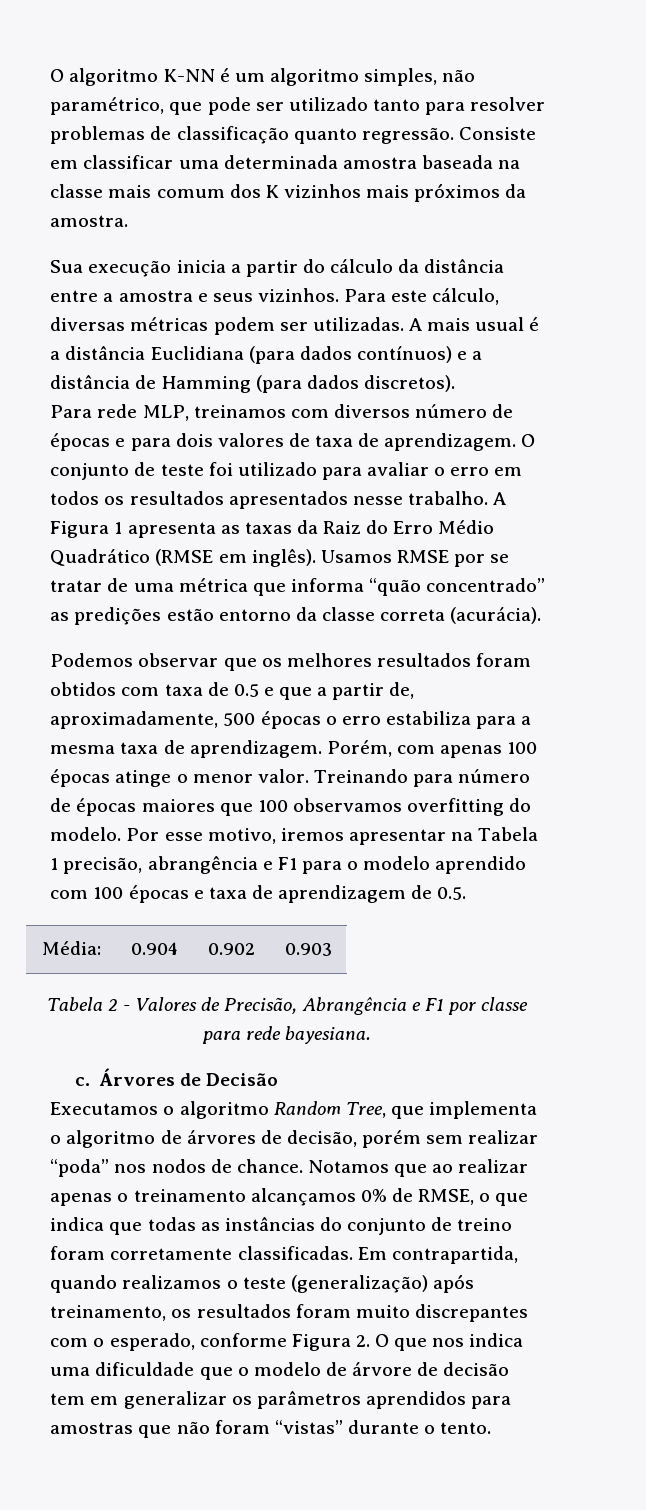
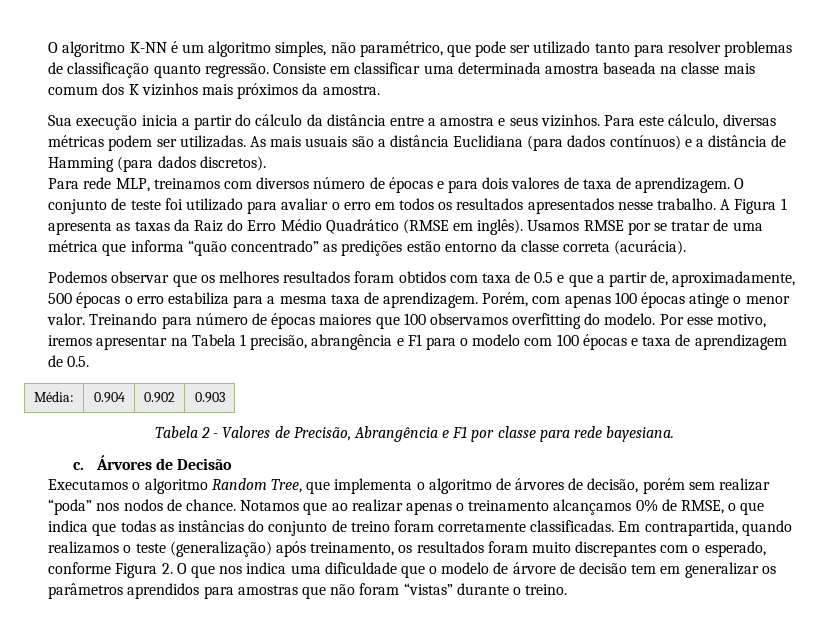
[408,317,540,331] A mais usual é -> [249,136,374,147] As mais usuais são
[435,856,527,874] aprendido -> (521, 340) none
[440,1422,492,1434] tento. -> [525,584,568,595] treino.

